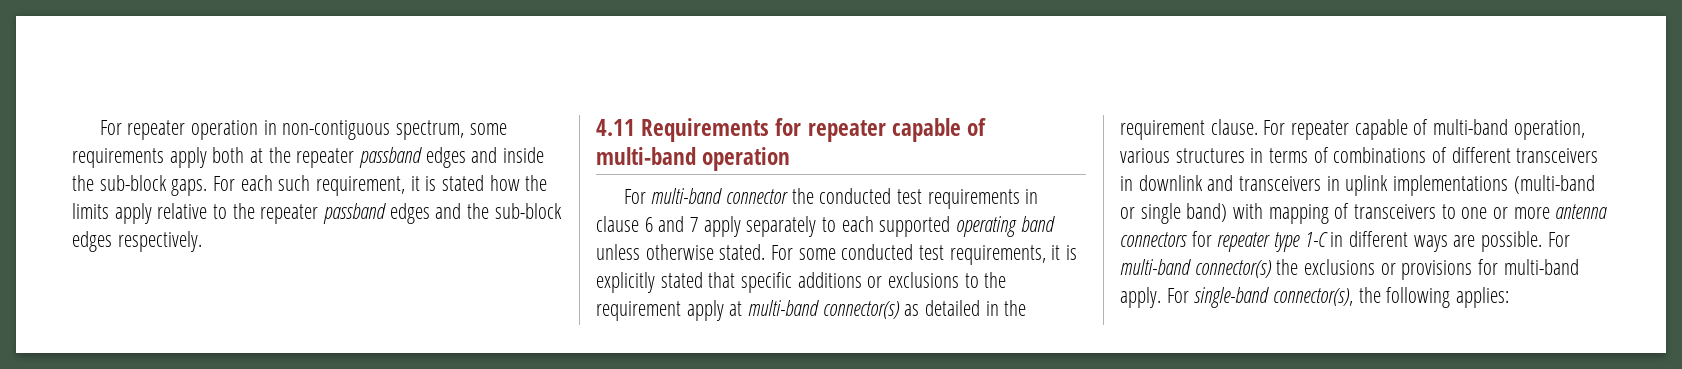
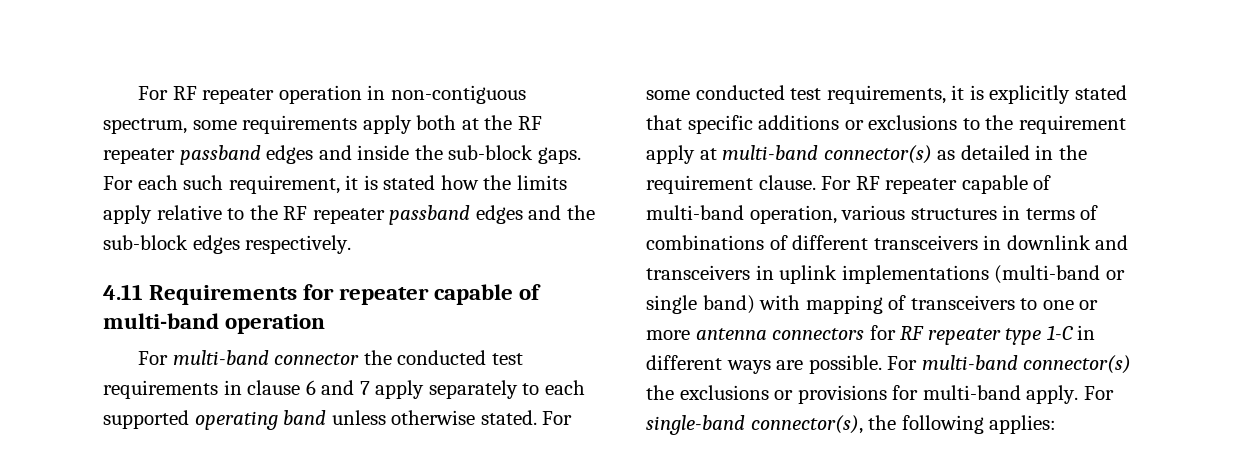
[99,120,122,135] For -> [138,86,197,100] For RF
(291, 155) none -> [517,116,542,130] RF
(255, 211) none -> [283,206,308,220] RF
(1286, 127) none -> [855,176,880,190] RF
(1212, 239) none -> [900,326,925,340] RF

